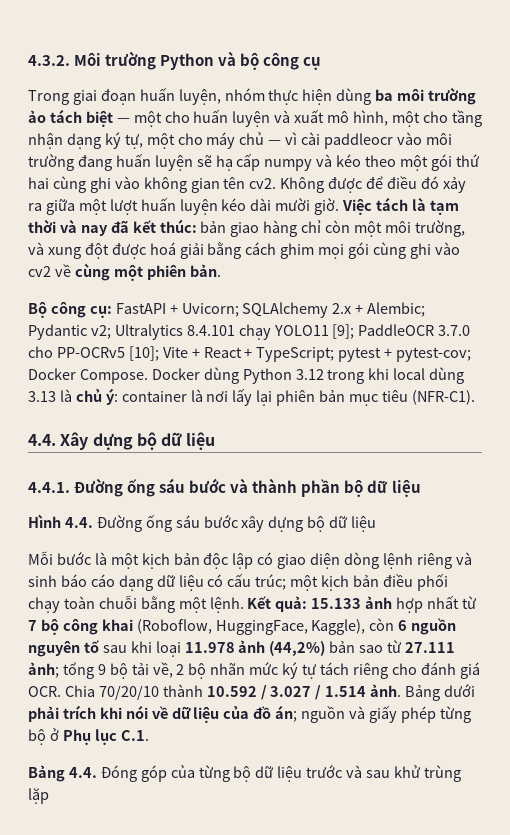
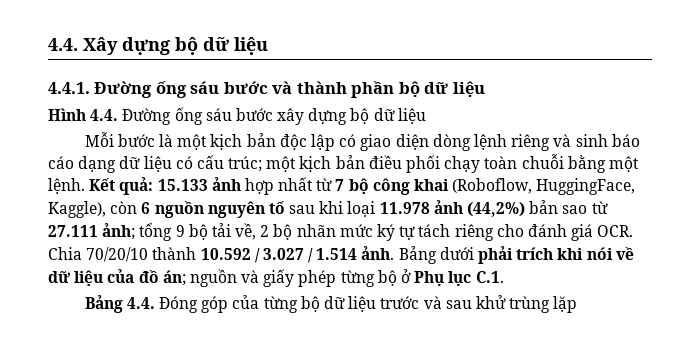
[28,51,322,70] [28,87,477,105] [28,109,482,127] [28,132,452,149] [28,153,480,171] [28,176,466,193] [28,197,459,215] [28,219,465,237] [28,241,460,259] [28,263,221,281] [28,302,426,318] [28,324,471,340] [28,346,472,362] [28,367,465,384] [28,388,475,406] 4.3.2. Môi trường Python và bộ công cụ // Trong giai đoạn huấn luyện, nhóm thực hiện dùng ba môi trường ảo tách biệt — một cho huấn luyện và xuất mô hình, một cho tầng nhận dạng ký tự, một cho máy chủ — vì cài paddleocr vào môi trường đang huấn luyện sẽ hạ cấp numpy và kéo theo một gói thứ hai cùng ghi vào không gian tên cv2. Không được để điều đó xảy ra giữa một lượt huấn luyện kéo dài mười giờ. Việc tách là tạm thời và nay đã kết thúc: bản giao hàng chỉ còn một môi trường, và xung đột được hoá giải bằng cách ghim mọi gói cùng ghi vào cv2 về cùng một phiên bản. // Bộ công cụ: FastAPI + Uvicorn; SQLAlchemy 2.x + Alembic; Pydantic v2; Ultralytics 8.4.101 chạy YOLO11 [9]; PaddleOCR 3.7.0 cho PP-OCRv5 [10]; Vite + React + TypeScript; pytest + pytest-cov; Docker Compose. Docker dùng Python 3.12 trong khi local dùng 3.13 là chủ ý: container là nơi lấy lại phiên bản mục tiêu (NFR-C1). // -> (48, 44) none

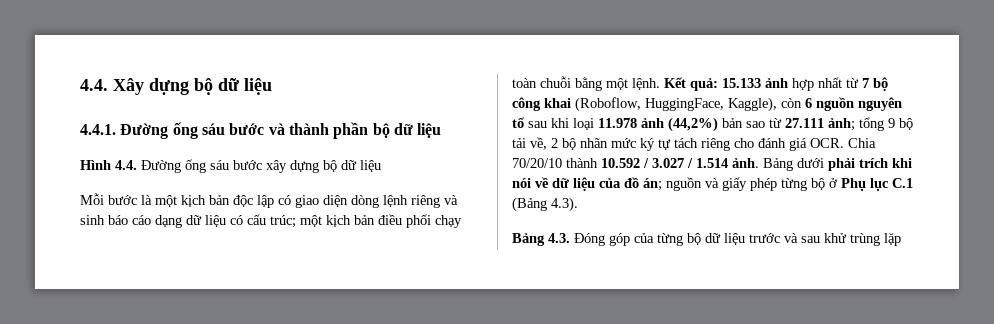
[475,271,504,283] [84,295,155,313] C.1. // Bảng 4.4. -> [892,178,913,188] [512,197,578,212] [512,233,570,246] C.1 (Bảng 4.3). // Bảng 4.3.

